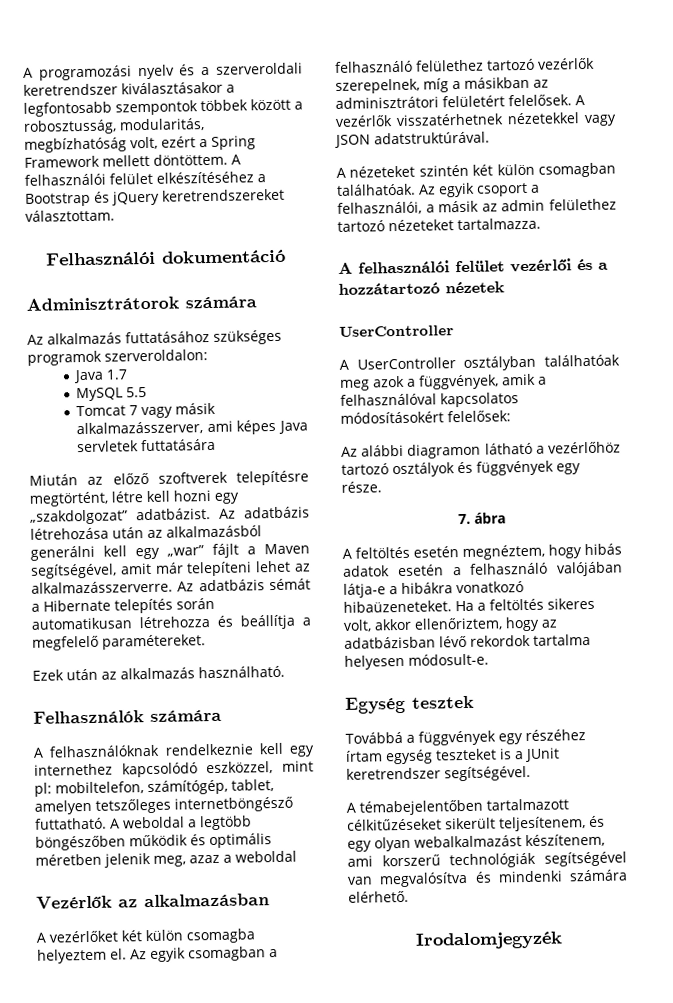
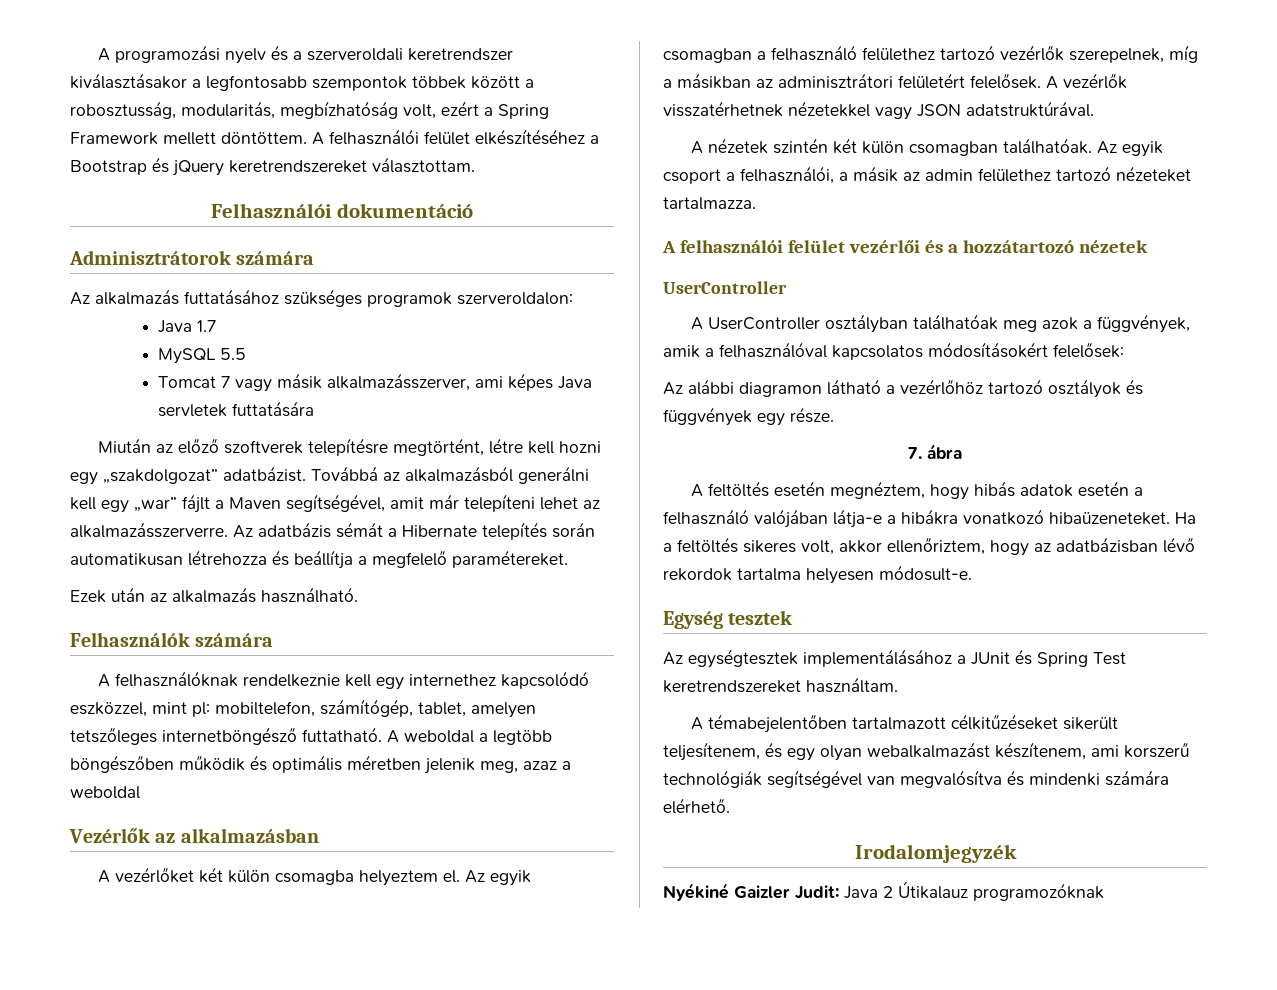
[219,506,310,519] [30,527,144,540] Az adatbázis létrehozása után -> [311,466,378,481] Továbbá
[349,165,416,178] nézeteket -> [707,138,768,154] nézetek
[345,729,586,746] [345,747,560,765] [346,765,531,782] Továbbá a függvények egy részéhez írtam egység teszteket is a JUnit keretrendszer segítségével. -> [663,649,1126,668] [663,677,898,693] Az egységtesztek implementálásához a JUnit és Spring Test keretrendszereket használtam.
(563, 940) none -> [663,881,1104,901] // Nyékiné Gaizler Judit: Java 2 Útikalauz programozóknak

